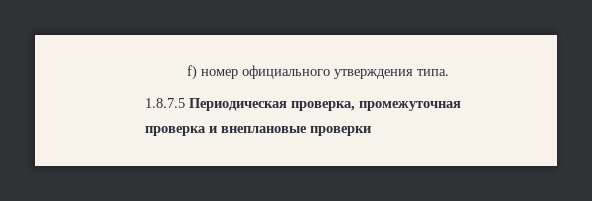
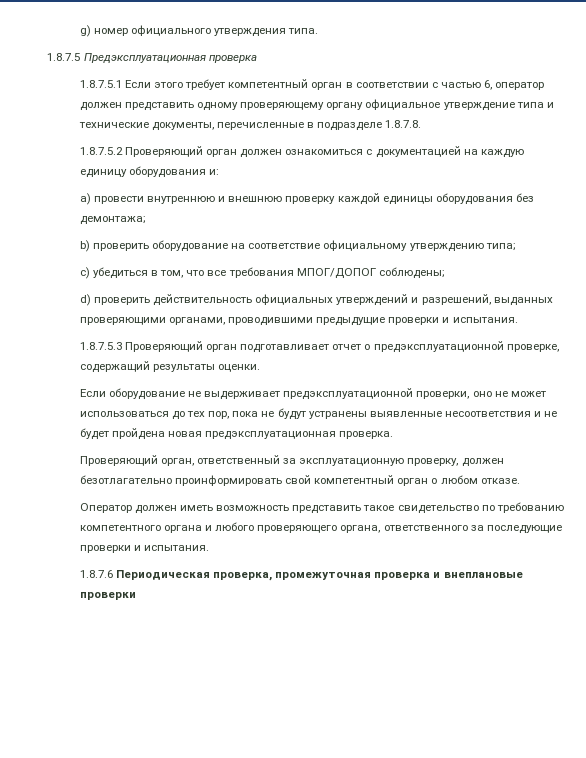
[187,65,198,80] f) -> [79,25,91,37] g)
(185, 103) none -> [83,53,257,64] [79,79,545,90] [79,99,554,111] [78,120,422,131] [79,146,524,158] [79,166,220,178] [79,193,534,205] [79,216,146,225] [79,240,516,252] [79,267,445,279] [79,294,553,306] [79,317,518,326] [79,341,559,353] [79,361,261,373] [79,388,546,400] [79,408,558,420] [79,428,394,440] [79,455,504,467] [79,475,520,486] [79,502,564,514] [79,522,562,534] [79,545,210,553] [79,570,113,578] Предэксплуатационная проверка // 1.8.7.5.1 Если этого требует компетентный орган в соответствии с частью 6, оператор должен представить одному проверяющему органу официальное утверждение типа и технические документы, перечисленные в подразделе 1.8.7.8. // 1.8.7.5.2 Проверяющий орган должен ознакомиться с документацией на каждую единицу оборудования и: // а) провести внутреннюю и внешнюю проверку каждой единицы оборудования без демонтажа; // b) проверить оборудование на соответствие официальному утверждению типа; // c) убедиться в том, что все требования МПОГ/ДОПОГ соблюдены; // d) проверить действительность официальных утверждений и разрешений, выданных проверяющими органами, проводившими предыдущие проверки и испытания. // 1.8.7.5.3 Проверяющий орган подготавливает отчет о предэксплуатационной проверке, содержащий результаты оценки. // Если оборудование не выдерживает предэксплуатационной проверки, оно не может использоваться до тех пор, пока не будут устранены выявленные несоответствия и не будет пройдена новая предэксплуатационная проверка. // Проверяющий орган, ответственный за эксплуатационную проверку, должен безотлагательно проинформировать свой компетентный орган о любом отказе. // Оператор должен иметь возможность представить такое свидетельство по требованию компетентного органа и любого проверяющего органа, ответственного за последующие проверки и испытания. // 1.8.7.6

